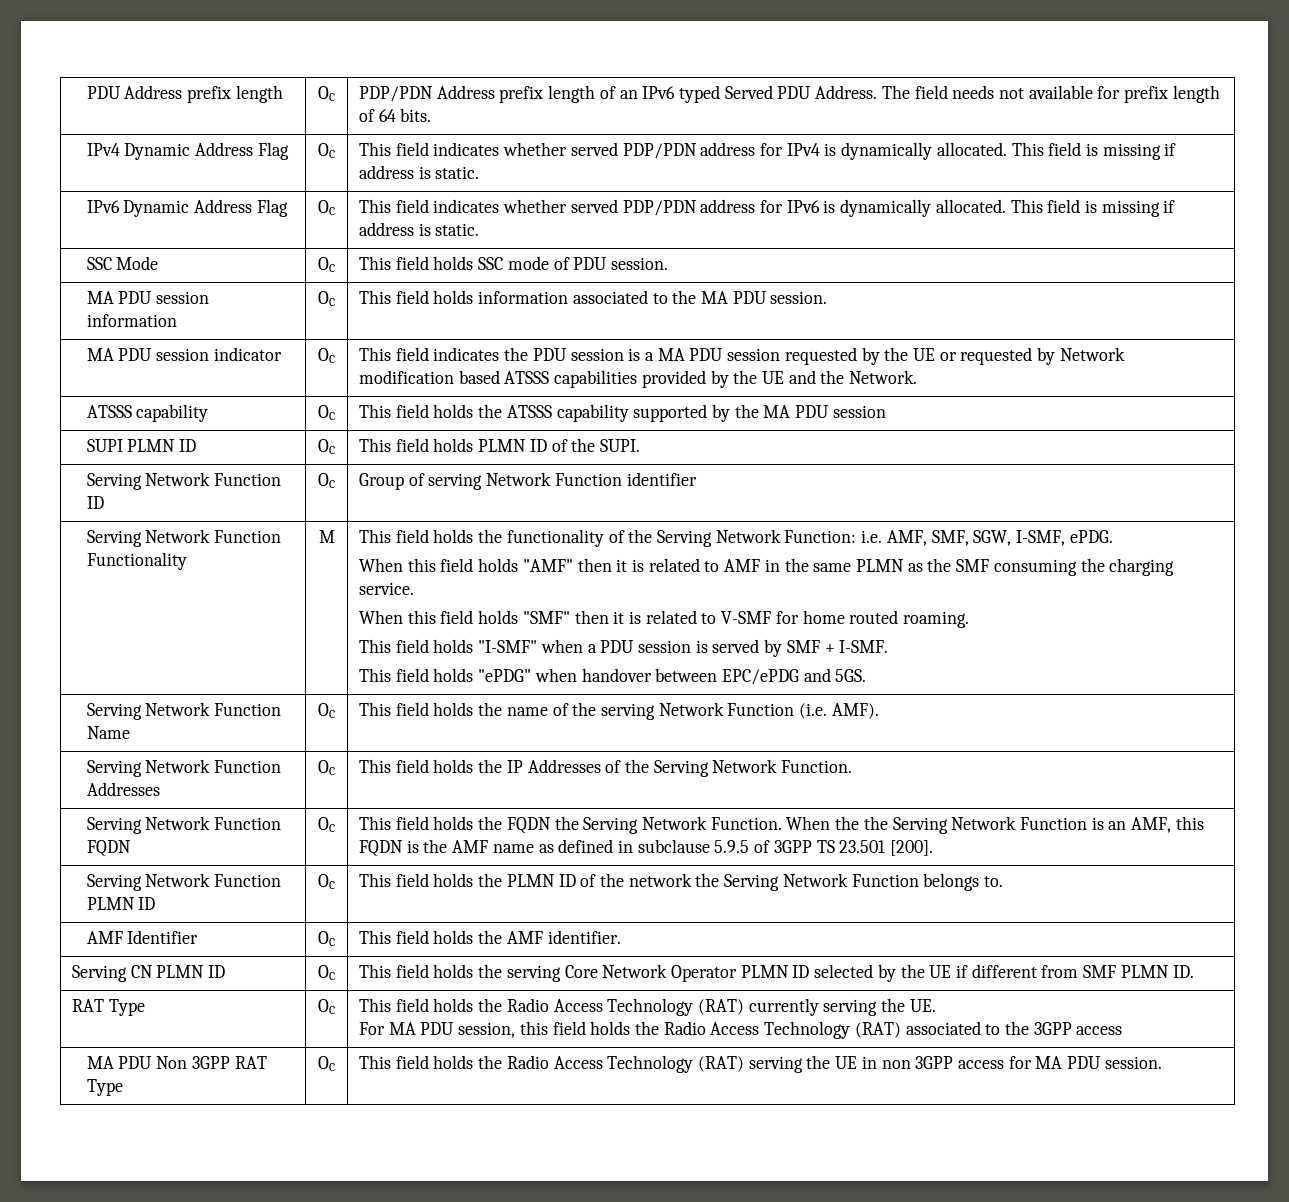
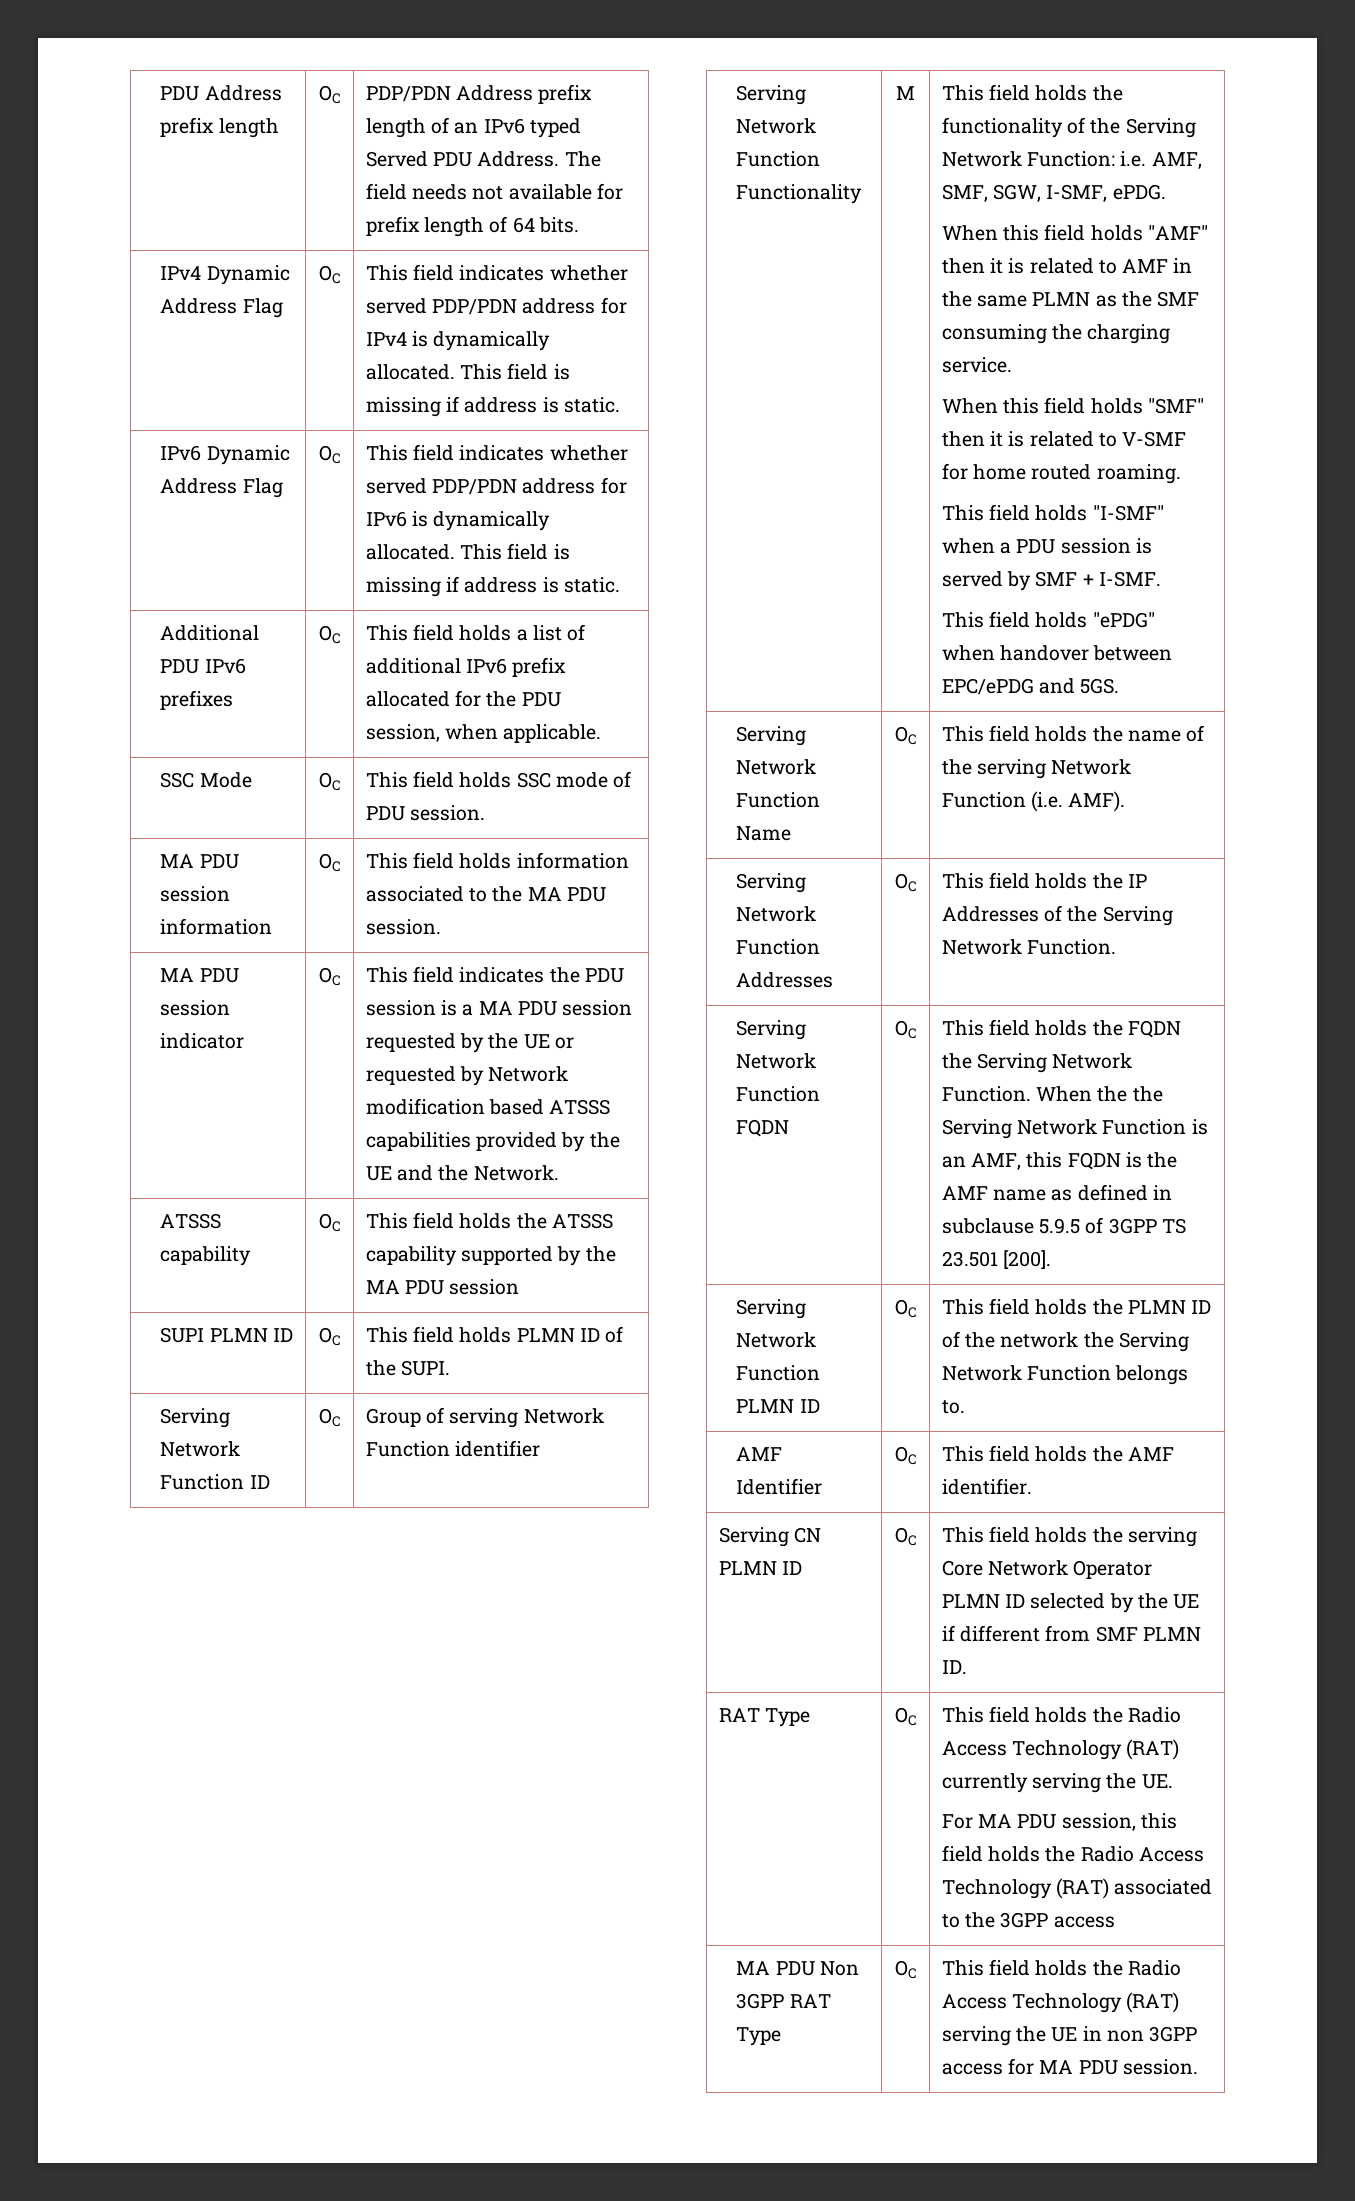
(480, 229) none -> [160,625,260,641] [160,658,246,674] [160,690,234,710] [318,625,341,644] [365,624,586,641] [365,657,567,677] [365,690,561,707] [365,724,602,743] // Additional PDU IPv6 prefixes | OC | This field holds a list of additional IPv6 prefix allocated for the PDU session, when applicable.

